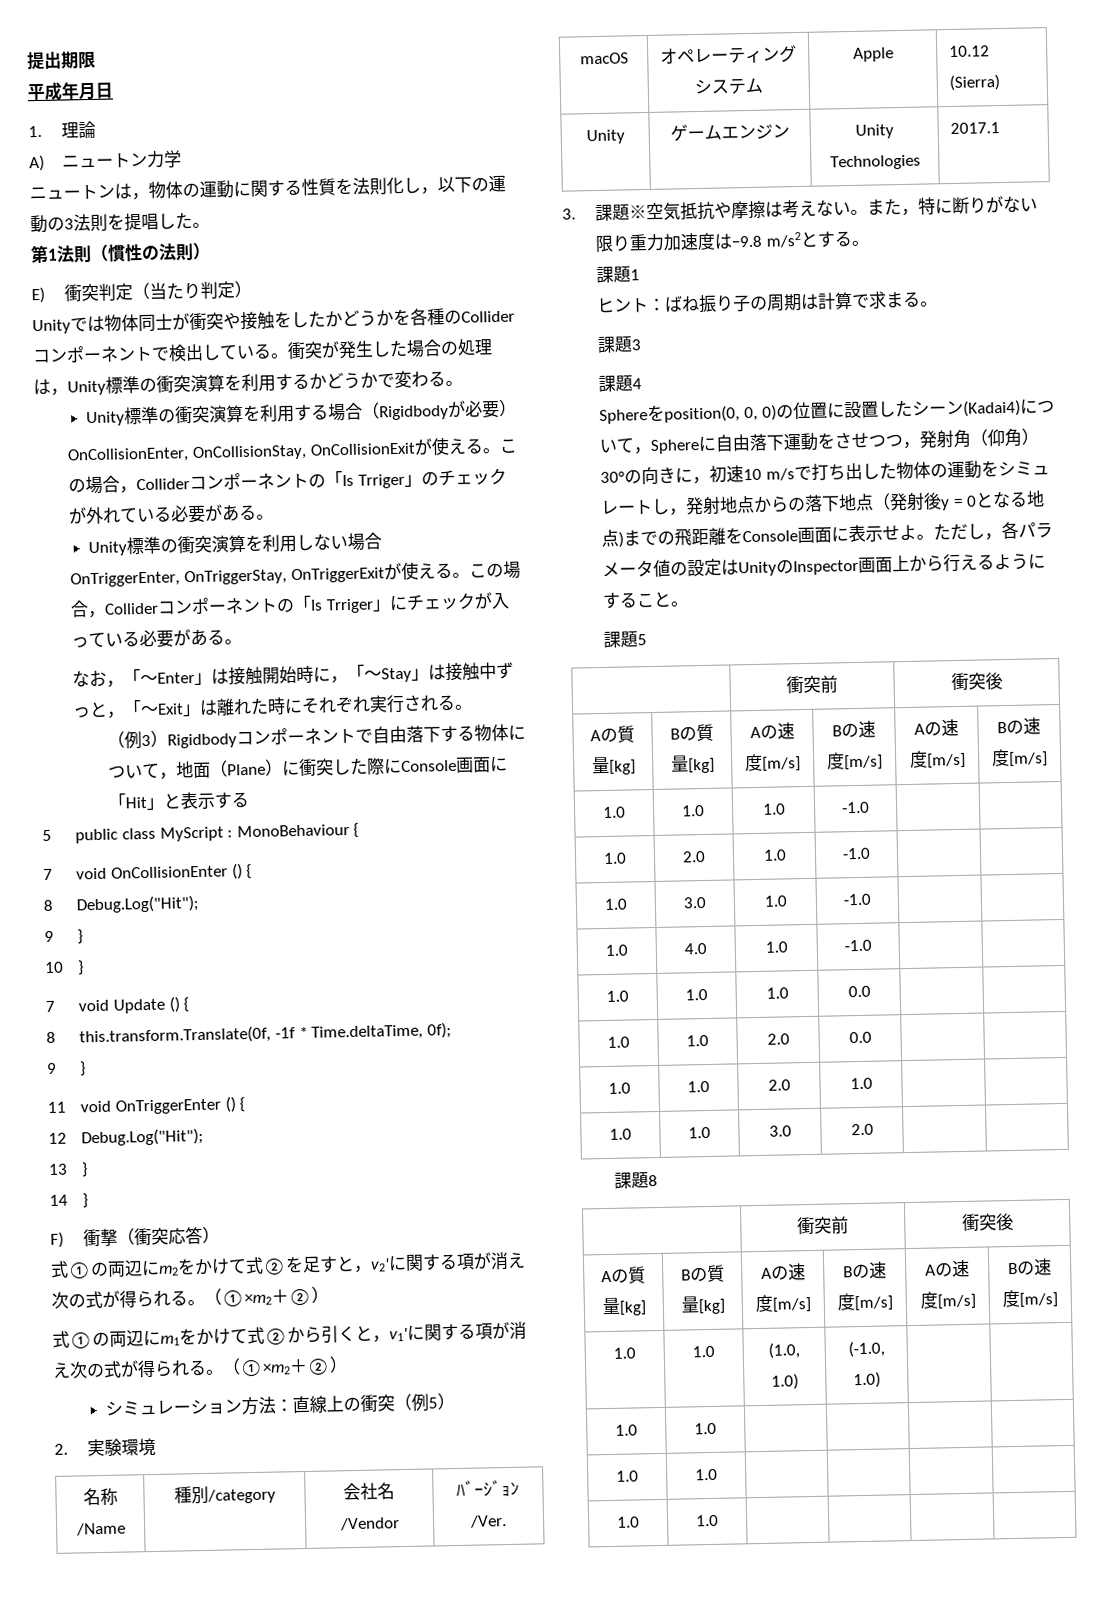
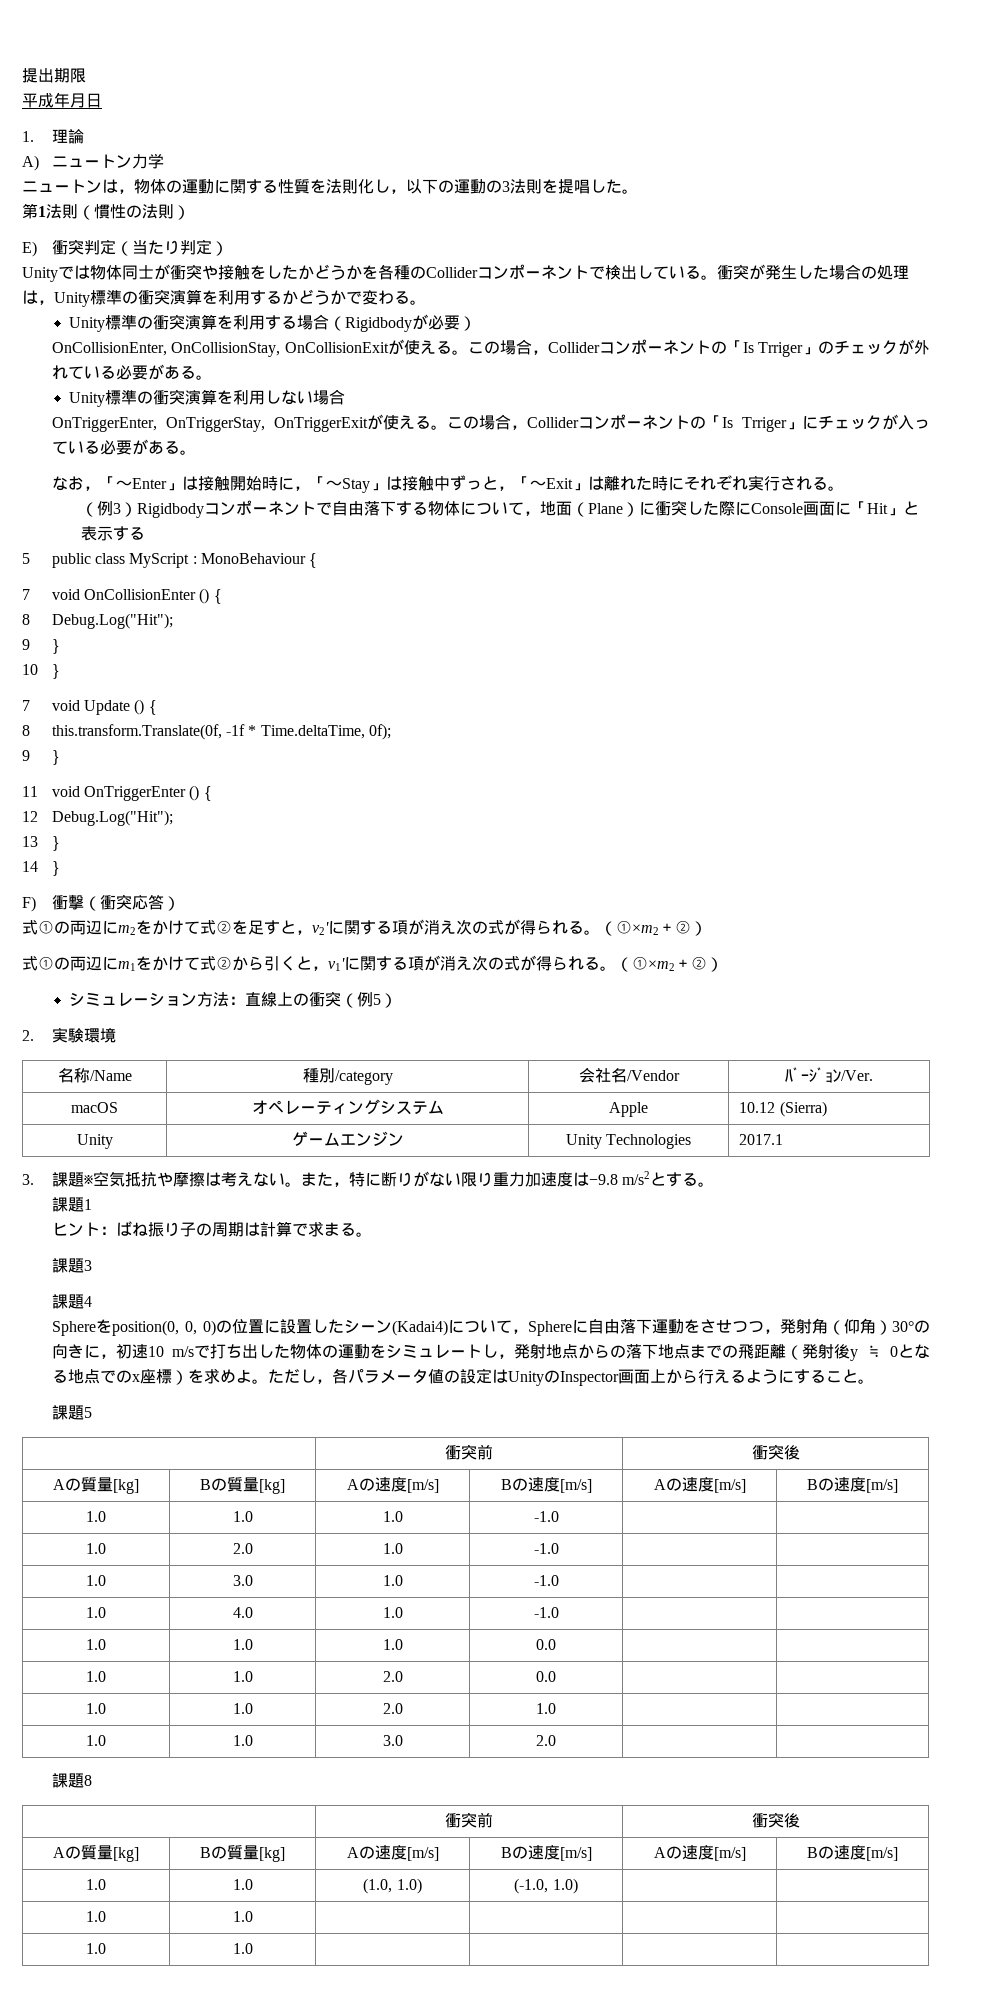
(875, 502) none -> [689,1343,786,1359] までの飛距離
[954,498,964,508] = -> [865,1345,882,1357] ≒
[618,524,901,548] )までの飛距離をConsole画面に表示せ -> [99,1368,236,1385] でのx座標）を求め
[617,1516,640,1528] [695,1514,719,1527] // 1.0 | 1.0 | | | | -> (253, 1948) none

